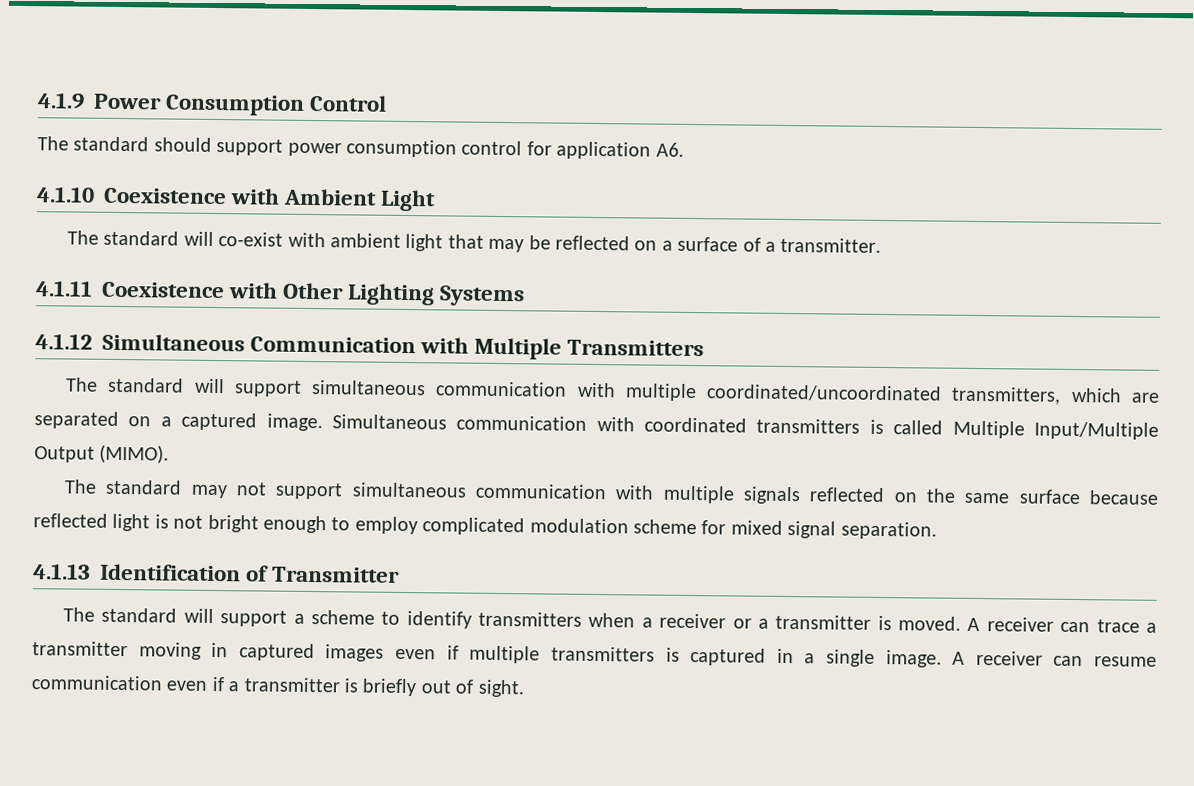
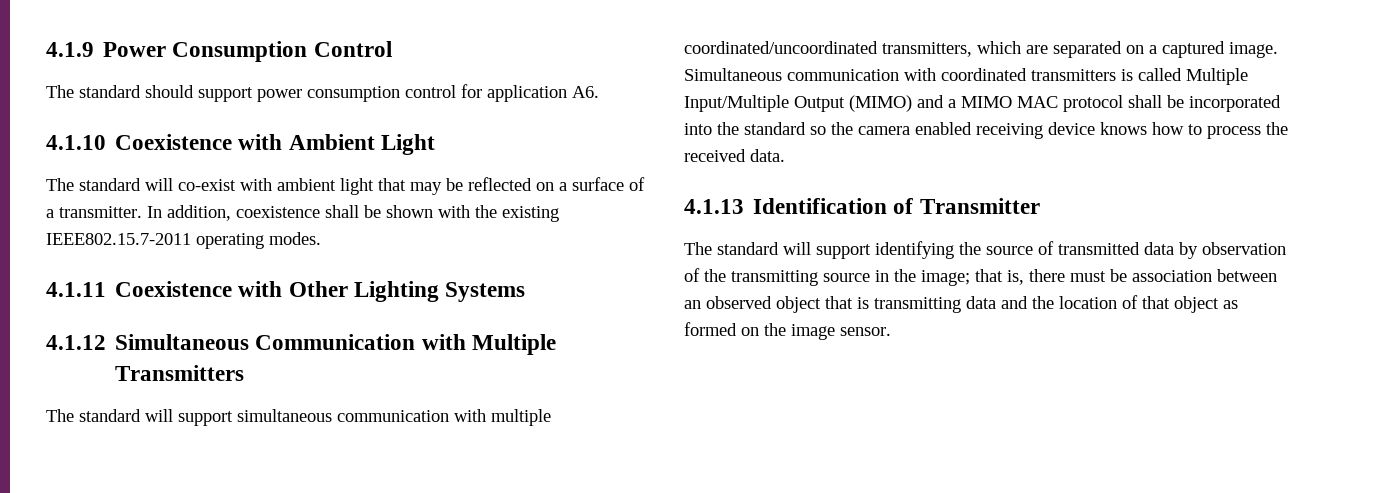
(882, 245) none -> [147,205,559,222] [46,232,321,249] In addition, coexistence shall be shown with the existing IEEE802.15.7-2011 operating modes.
[99,444,170,464] [64,479,1160,505] [33,513,937,540] (MIMO). // The standard may not support simultaneous communication with multiple signals reflected on the same surface because reflected light is not bright enough to employ complicated modulation scheme for mixed signal separation. -> [849,95,1281,112] [684,122,1288,139] [684,149,785,162] (MIMO) and a MIMO MAC protocol shall be incorporated into the standard so the camera enabled receiving device knows how to process the received data.
[293,610,1157,633] [32,641,1157,668] [31,675,524,698] a scheme to identify transmitters when a receiver or a transmitter is moved. A receiver can trace a transmitter moving in captured images even if multiple transmitters is captured in a single image. A receiver can resume communication even if a transmitter is briefly out of sight. -> [875,241,1286,259] [684,268,1277,286] [684,295,1238,313] [684,322,891,340] identifying the source of transmitted data by observation of the transmitting source in the image; that is, there must be association between an observed object that is transmitting data and the location of that object as formed on the image sensor.

